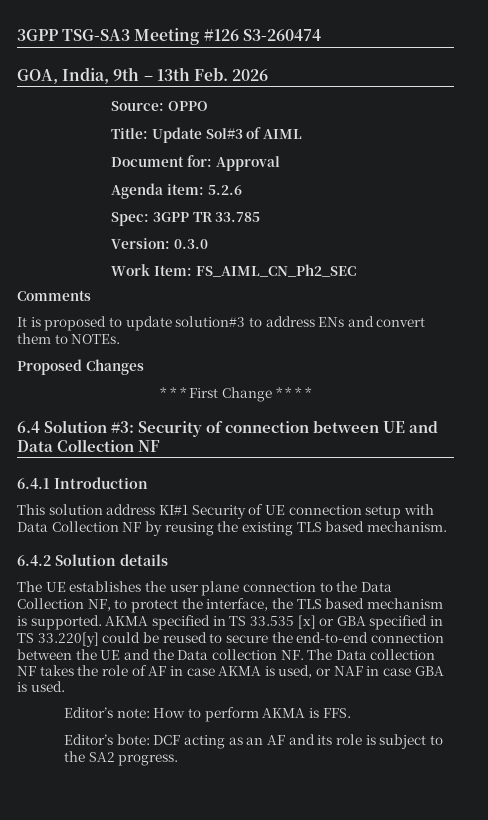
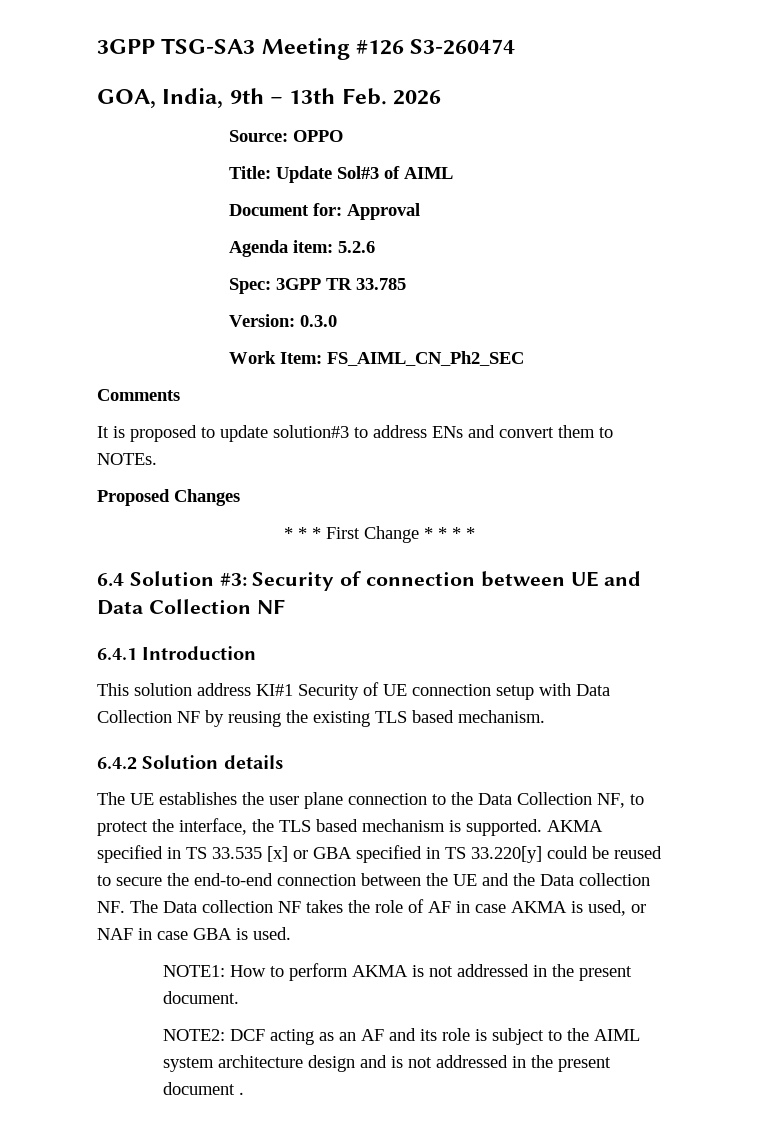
[64,707,150,718] Editor’s note: -> [163,965,226,977] NOTE1:
[322,708,351,718] [64,734,150,745] FFS. // Editor’s bote: -> [429,964,633,981] [163,991,240,1004] [163,1029,226,1041] not addressed in the present document. // NOTE2:
[88,752,179,766] SA2 progress. -> [594,1029,641,1041] [163,1055,612,1072] [163,1082,245,1095] AIML system architecture design and is not addressed in the present document .

